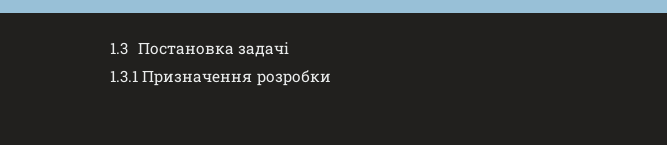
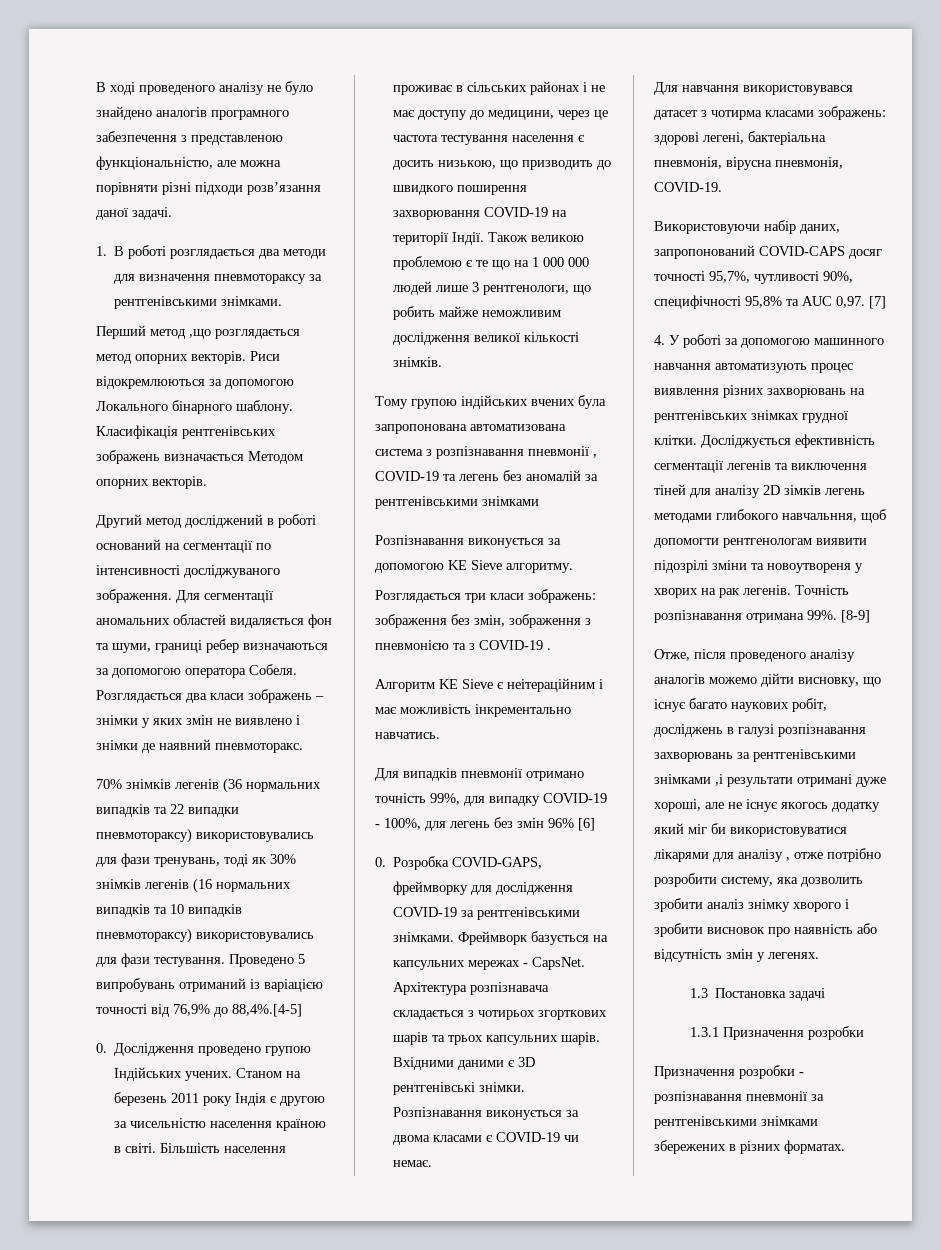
(110, 48) none -> [96,81,313,95] [96,106,289,120] [96,131,283,145] [96,156,281,170] [96,182,321,195] [96,207,172,220] [96,245,327,259] [114,274,323,284] [114,296,283,309] [96,325,300,339] [96,351,280,364] [96,376,294,389] [96,400,293,414] [96,425,276,439] [96,450,303,464] [96,476,207,489] [96,514,316,528] [96,539,271,553] [96,565,280,578] [96,589,273,603] [96,614,332,628] [96,639,328,653] [96,664,297,678] [96,689,324,703] [96,715,300,728] [96,739,303,753] [96,778,321,793] [96,804,239,817] [96,828,314,843] [96,853,296,867] [96,878,291,893] [96,904,242,917] [96,928,314,943] [96,953,305,967] [96,978,323,992] [96,1004,302,1017] [96,1043,312,1056] [114,1067,302,1081] [114,1092,326,1106] [114,1118,327,1131] [114,1143,287,1153] [393,81,606,95] [393,110,609,120] [393,135,585,145] [393,160,612,170] [393,185,528,195] [393,207,568,220] [393,232,585,245] [393,256,590,270] [393,281,592,295] [393,306,562,320] [393,332,580,345] [393,357,443,367] [375,395,606,409] [375,424,566,434] [375,446,597,459] [375,470,598,481] [375,496,539,509] [375,535,561,548] [375,560,573,573] [375,589,596,603] [375,614,591,628] [375,640,551,650] [375,678,603,692] [375,704,571,717] [375,732,440,739] [375,768,584,781] [375,793,607,806] [375,817,595,831] [375,856,543,870] [393,881,574,895] [393,907,581,920] [393,931,609,945] [393,957,586,970] [393,982,550,995] [393,1010,608,1020] [393,1032,601,1045] [393,1057,536,1070] [393,1082,526,1095] [393,1107,580,1120] [393,1132,580,1145] [393,1160,433,1167] [654,82,853,95] [654,106,886,120] [654,131,826,145] [654,157,843,170] [654,182,722,192] [654,220,840,234] [654,245,882,259] [654,271,853,284] [654,295,886,309] [654,334,884,348] [654,363,853,373] [654,385,865,398] [654,410,848,423] [654,434,875,448] [654,460,867,473] [654,484,865,498] [654,509,886,523] [654,538,867,548] [654,560,863,573] [654,585,849,598] [654,610,870,623] [654,649,855,662] [654,673,881,687] [654,698,827,712] [654,724,866,737] [654,749,856,762] [654,774,886,787] [654,799,880,812] [654,823,847,837] [654,848,881,862] [654,873,863,887] [654,898,849,912] [654,923,877,937] [654,949,819,962] В ході проведеного аналізу не було знайдено аналогів програмного забезпечення з представленою функціональністю, але можна порівняти різні підходи розв’язання даної задачі. // 1. В роботі розглядається два методи для визначення пневмотораксу за рентгенівськими знімками. // Перший метод ,що розглядається метод опорних векторів. Риси відокремлюються за допомогою Локального бінарного шаблону. Класифікація рентгенівських зображень визначається Методом опорних векторів. // Другий метод досліджений в роботі оснований на сегментації по інтенсивності досліджуваного зображення. Для сегментації аномальних областей видаляється фон та шуми, границі ребер визначаються за допомогою оператора Собеля. Розглядається два класи зображень – знімки у яких змін не виявлено і знімки де наявний пневмоторакс. // 70% знімків легенів (36 нормальних випадків та 22 випадки пневмотораксу) використовувались для фази тренувань, тоді як 30% знімків легенів (16 нормальних випадків та 10 випадків пневмотораксу) використовувались для фази тестування. Проведено 5 випробувань отриманий із варіацією точності від 76,9% до 88,4%.[4-5] // 0. Дослідження проведено групою Індійських учених. Станом на березень 2011 року Індія є другою за чисельністю населення країною в світі. Більшість населення проживає в сільських районах і не має доступу до медицини, через це частота тестування населення є досить низькою, що призводить до швидкого поширення захворювання COVID-19 на території Індії. Також великою проблемою є те що на 1 000 000 людей лише 3 рентгенологи, що робить майже неможливим дослідження великої кількості знімків. // Тому групою індійських вчених була запропонована автоматизована система з розпізнавання пневмонії , COVID-19 та легень без аномалій за рентгенівськими знімками // Розпізнавання виконується за допомогою KE Sieve алгоритму. // Розглядається три класи зображень: зображення без змін, зображення з пневмонією та з COVID-19 . // Алгоритм KE Sieve є неітераційним і має можливість інкрементально навчатись. // Для випадків пневмонії отримано точність 99%, для випадку COVID-19 - 100%, для легень без змін 96% [6] // 0. Розробка COVID-GAPS, фреймворку для дослідження COVID-19 за рентгенівськими знімками. Фреймворк базується на капсульних мережах - CapsNet. Архітектура розпізнавача складається з чотирьох згорткових шарів та трьох капсульних шарів. Вхідними даними є 3D рентгенівські знімки. Розпізнавання виконується за двома класами є COVID-19 чи немає. // Для навчання використовувався датасет з чотирма класами зображень: здорові легені, бактеріальна пневмонія, вірусна пневмонія, COVID-19. // Використовуючи набір даних, запропонований COVID-CAPS досяг точності 95,7%, чутливості 90%, специфічності 95,8% та AUC 0,97. [7] // 4. У роботі за допомогою машинного навчання автоматизують процес виявлення різних захворювань на рентгенівських знімках грудної клітки. Досліджується ефективність сегментації легенів та виключення тіней для аналізу 2D зімків легень методами глибокого навчальння, щоб допомогти рентгенологам виявити підозрілі зміни та новоутвореня у хворих на рак легенів. Точність розпізнавання отримана 99%. [8-9] // Отже, після проведеного аналізу аналогів можемо дійти висновку, що існує багато наукових робіт, досліджень в галузі розпізнавання захворювань за рентгенівськими знімками ,і результати отримані дуже хороші, але не існує якогось додатку який міг би використовуватися лікарями для аналізу , отже потрібно розробити систему, яка дозволить зробити аналіз знімку хворого і зробити висновок про наявність або відсутність змін у легенях. //
(331, 78) none -> [654,1065,804,1079] [654,1091,824,1104] [654,1116,818,1129] [654,1140,845,1154] // Призначення розробки - розпізнавання пневмонії за рентгенівськими знімками збережених в різних форматах.

